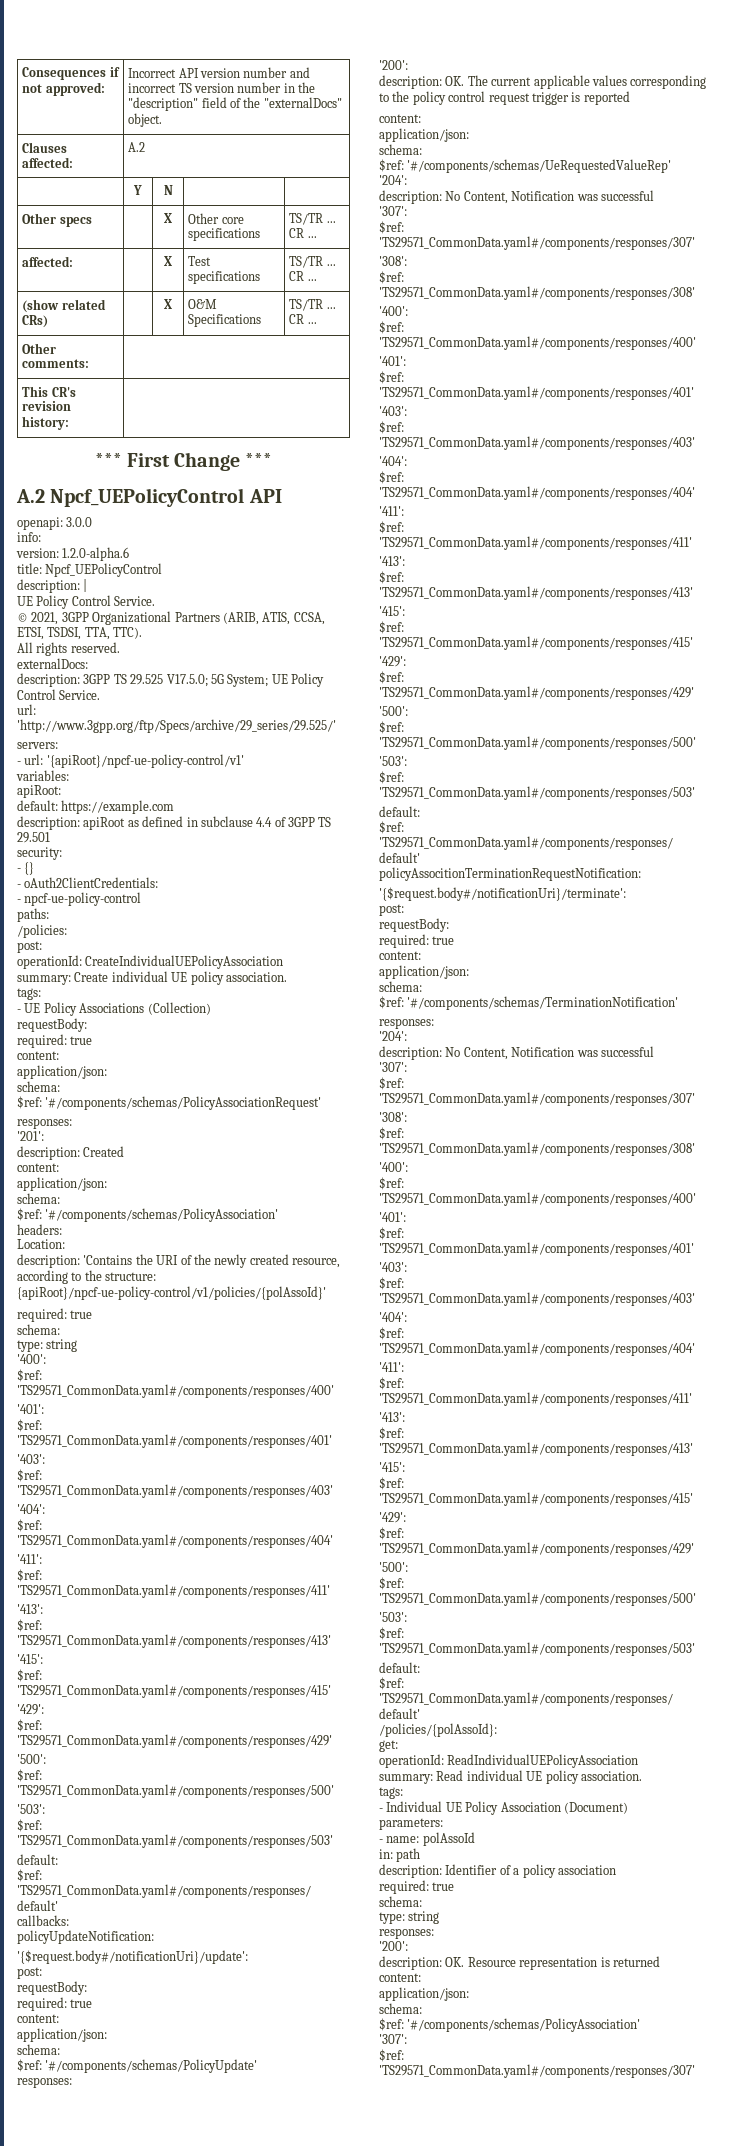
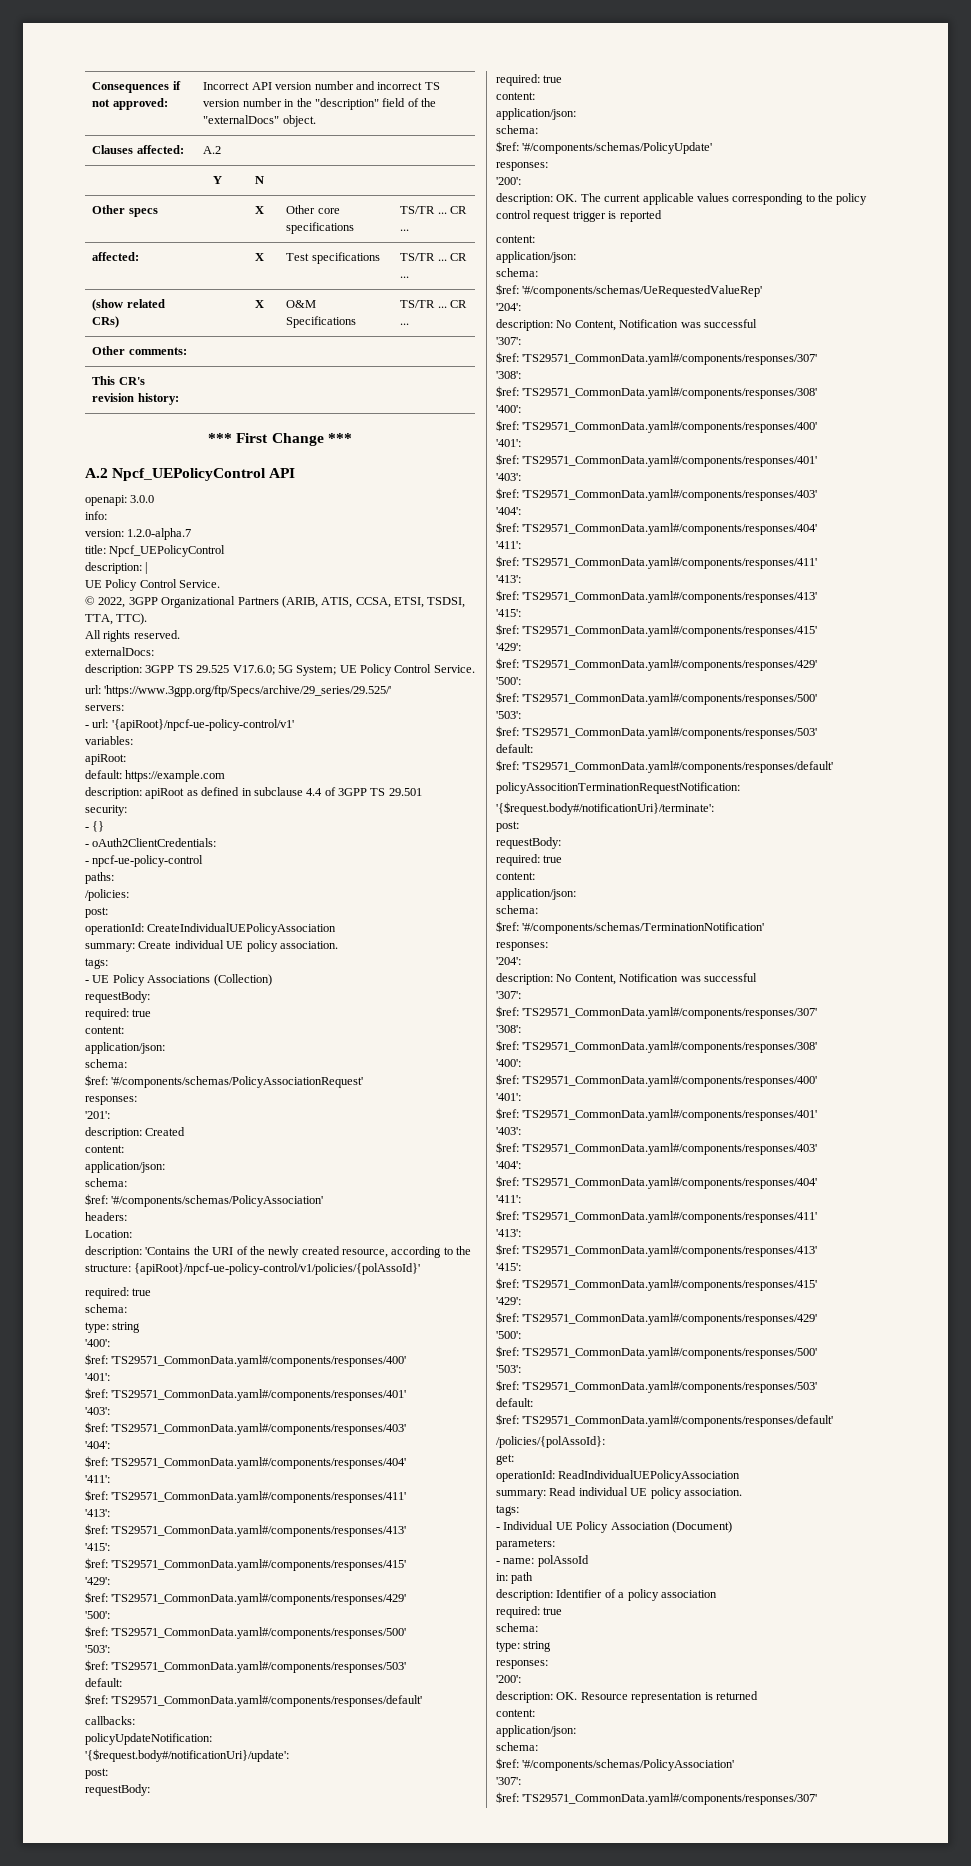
[62,547,130,561] 1.2.0-alpha.6 -> [127,528,192,540] 1.2.0-alpha.7
[31,612,59,625] 2021, -> [98,597,126,608] 2022,
[166,674,208,687] V17.5.0; -> [232,665,275,675] V17.6.0;
[17,719,336,733] 'http://www.3gpp.org/ftp/Specs/archive/29_series/29.525/' -> [104,685,392,697] 'https://www.3gpp.org/ftp/Specs/archive/29_series/29.525/'

